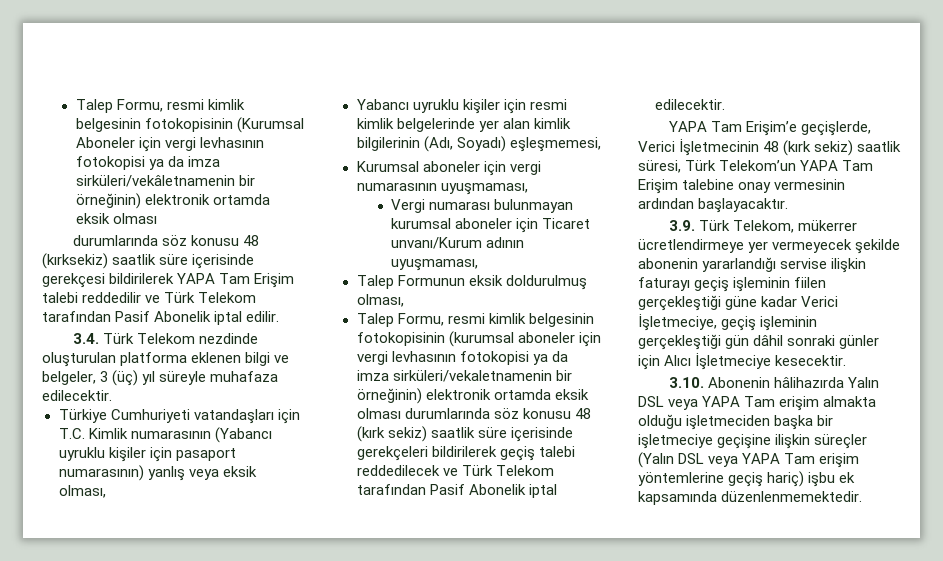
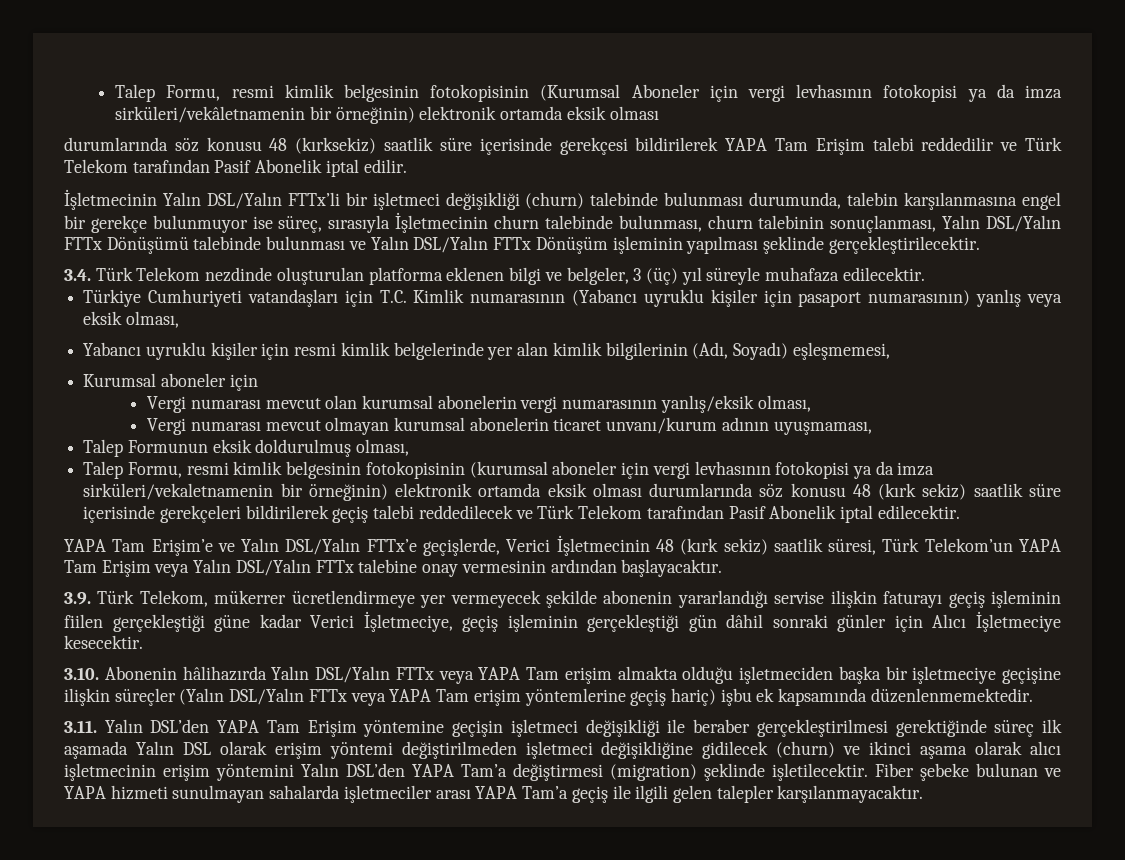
(280, 316) none -> [64,189,1061,210] [64,212,1061,233] [64,236,980,254] // İşletmecinin Yalın DSL/Yalın FTTx’li bir işletmeci değişikliği (churn) talebinde bulunması durumunda, talebin karşılanmasına engel bir gerekçe bulunmuyor ise süreç, sırasıyla İşletmecinin churn talebinde bulunması, churn talebinin sonuçlanması, Yalın DSL/Yalın FTTx Dönüşümü talebinde bulunması ve Yalın DSL/Yalın FTTx Dönüşüm işleminin yapılması şeklinde gerçekleştirilecektir.
[509,161,541,175] [356,182,528,195] [391,199,574,213] [391,218,591,233] [391,237,483,249] vergi numarasının uyuşmaması, // Vergi numarası bulunmayan kurumsal aboneler için Ticaret unvanı/Kurum -> [147,395,811,413] [147,417,718,435] // Vergi numarası mevcut olan kurumsal abonelerin vergi numarasının yanlış/eksik olması, // Vergi numarası mevcut olmayan kurumsal abonelerin ticaret unvanı/kurum
(798, 128) none -> [217,538,417,555] ve Yalın DSL/Yalın FTTx’e
(678, 186) none -> [154,559,354,577] veya Yalın DSL/Yalın FTTx
[638,396,664,407] DSL -> [315,666,434,683] DSL/Yalın FTTx
[678,453,705,464] DSL -> [229,688,347,705] DSL/Yalın FTTx
(863, 496) none -> [64,719,1063,737] [64,741,1061,759] [64,763,1061,781] [64,785,924,803] // 3.11. Yalın DSL’den YAPA Tam Erişim yöntemine geçişin işletmeci değişikliği ile beraber gerçekleştirilmesi gerektiğinde süreç ilk aşamada Yalın DSL olarak erişim yöntemi değiştirilmeden işletmeci değişikliğine gidilecek (churn) ve ikinci aşama olarak alıcı işletmecinin erişim yöntemini Yalın DSL’den YAPA Tam’a değiştirmesi (migration) şeklinde işletilecektir. Fiber şebeke bulunan ve YAPA hizmeti sunulmayan sahalarda işletmeciler arası YAPA Tam’a geçiş ile ilgili gelen talepler karşılanmayacaktır.

